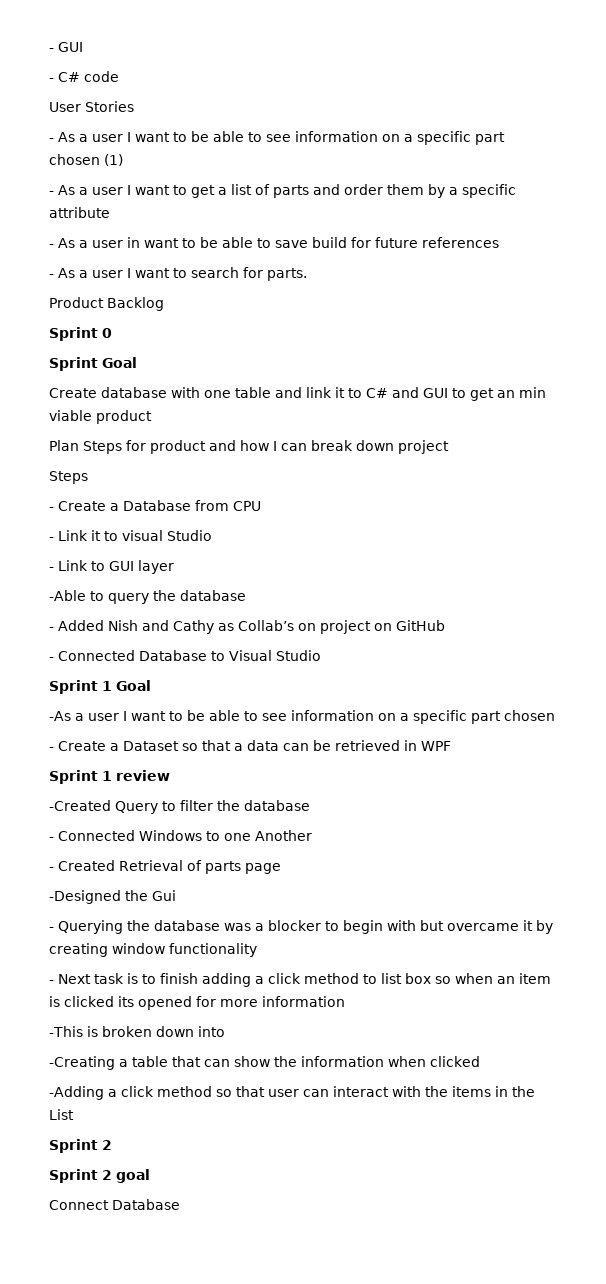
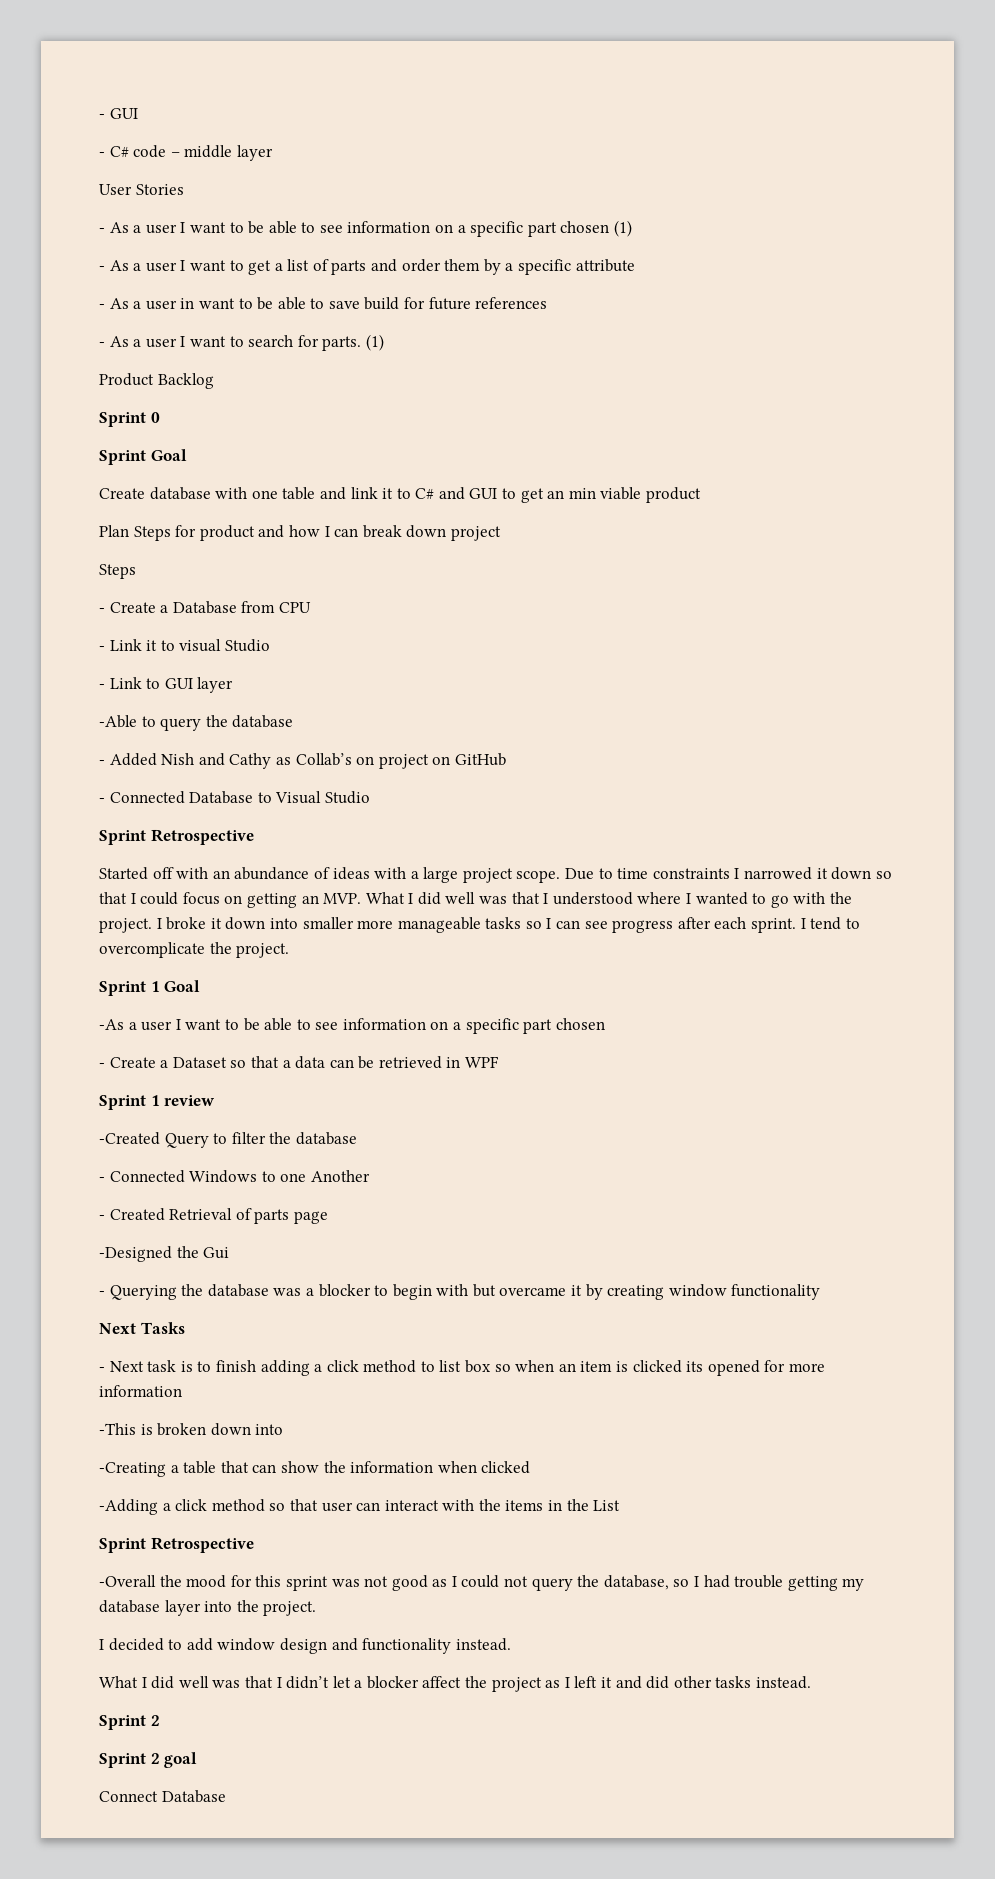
(119, 76) none -> [170,145,273,161] – middle layer
(307, 274) none -> [365,334,384,351] (1)
(321, 655) none -> [99,829,254,845] [99,867,892,883] [99,892,852,908] [99,917,860,933] [99,942,290,958] // Sprint Retrospective // Started off with an abundance of ideas with a large project scope. Due to time constraints I narrowed it down so that I could focus on getting an MVP. What I did well was that I understood where I wanted to go with the project. I broke it down into smaller more manageable tasks so I can see progress after each sprint. I tend to overcomplicate the project.
(257, 950) none -> [99,1322,185,1334] // Next Tasks
(74, 1114) none -> [99,1537,254,1553] [99,1575,865,1591] [99,1600,317,1616] [99,1638,511,1654] [99,1676,811,1692] // Sprint Retrospective // -Overall the mood for this sprint was not good as I could not query the database, so I had trouble getting my database layer into the project. // I decided to add window design and functionality instead. // What I did well was that I didn’t let a blocker affect the project as I left it and did other tasks instead.

